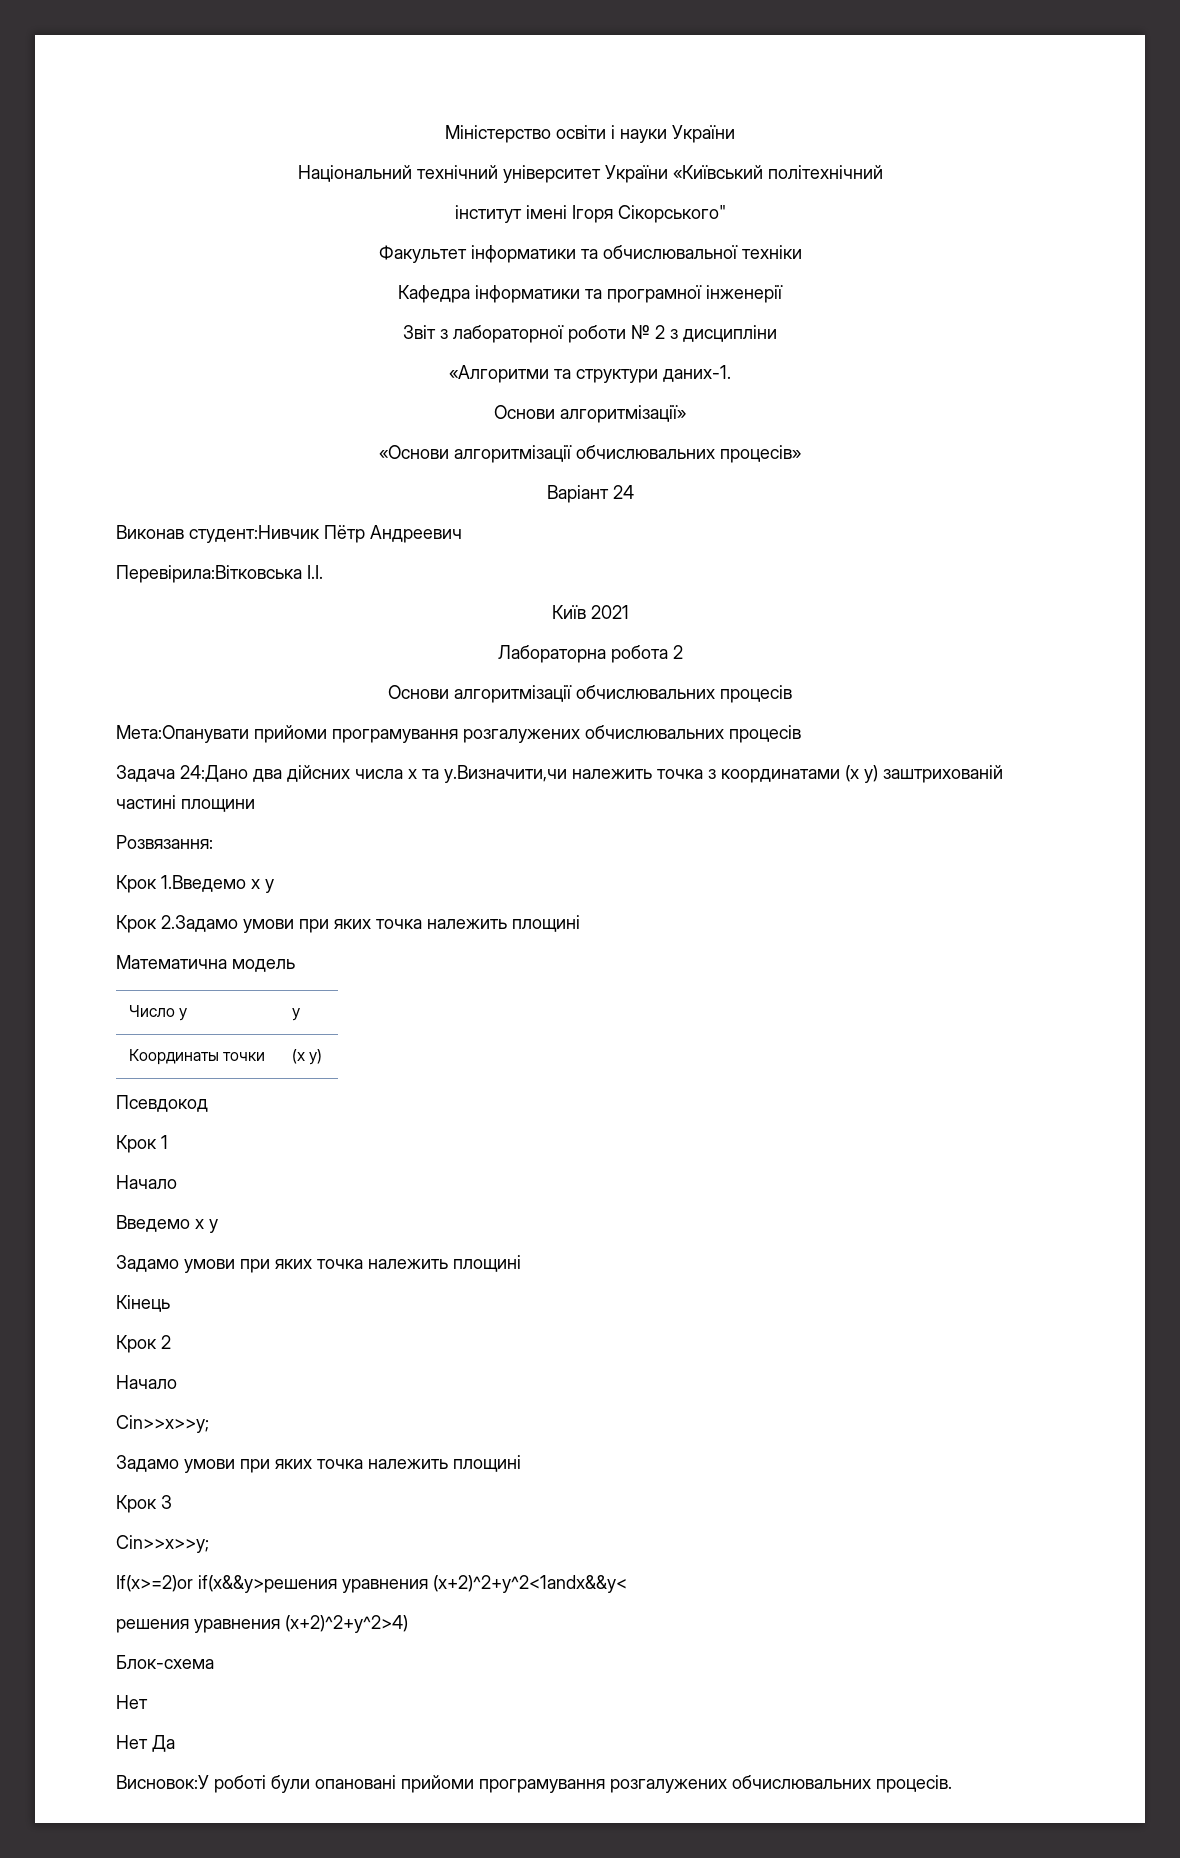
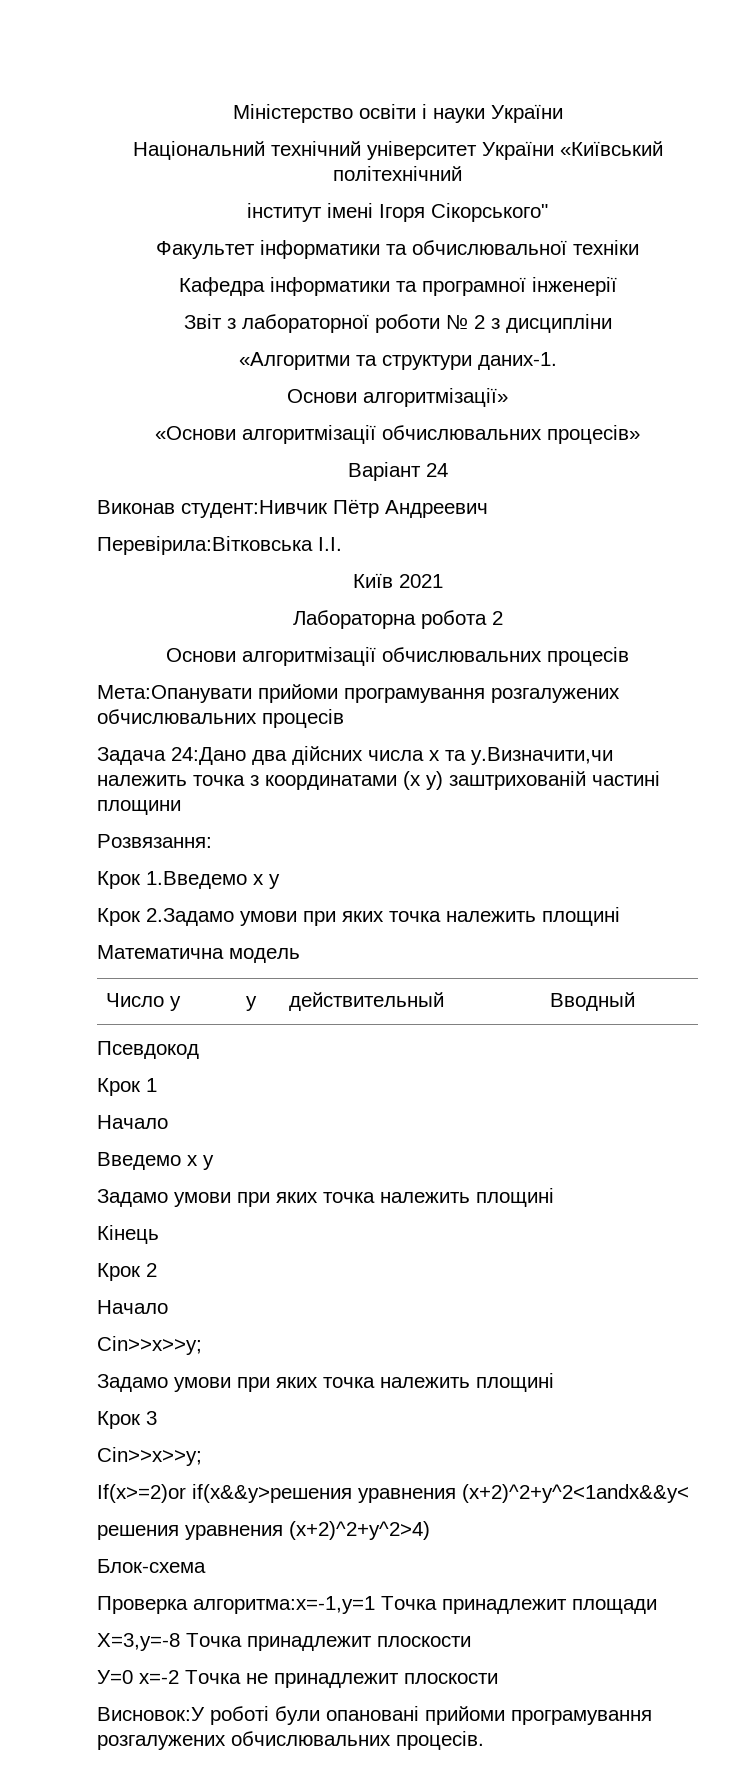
[128,1049,265,1065] [291,1049,322,1065] // Координаты точки | (х у) -> [288,992,444,1011] [549,992,635,1011] | действительный | Вводный
[116,1695,148,1709] [116,1735,175,1752] Нет // Нет Да -> [97,1596,657,1614] [97,1633,471,1651] [97,1670,498,1688] Проверка алгоритма:х=-1,y=1 Точка принадлежит площади // Х=3,у=-8 Точка принадлежит плоскости // У=0 х=-2 Точка не принадлежит плоскости

